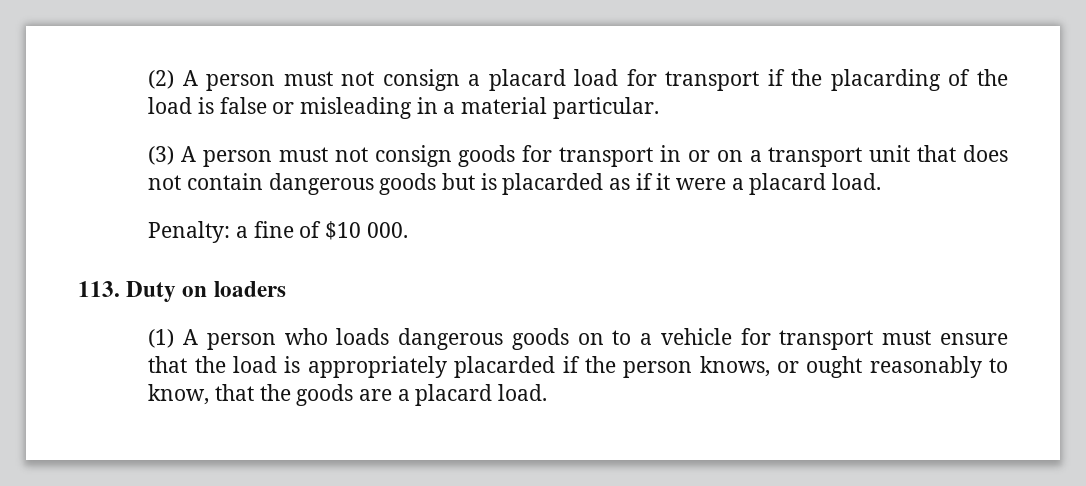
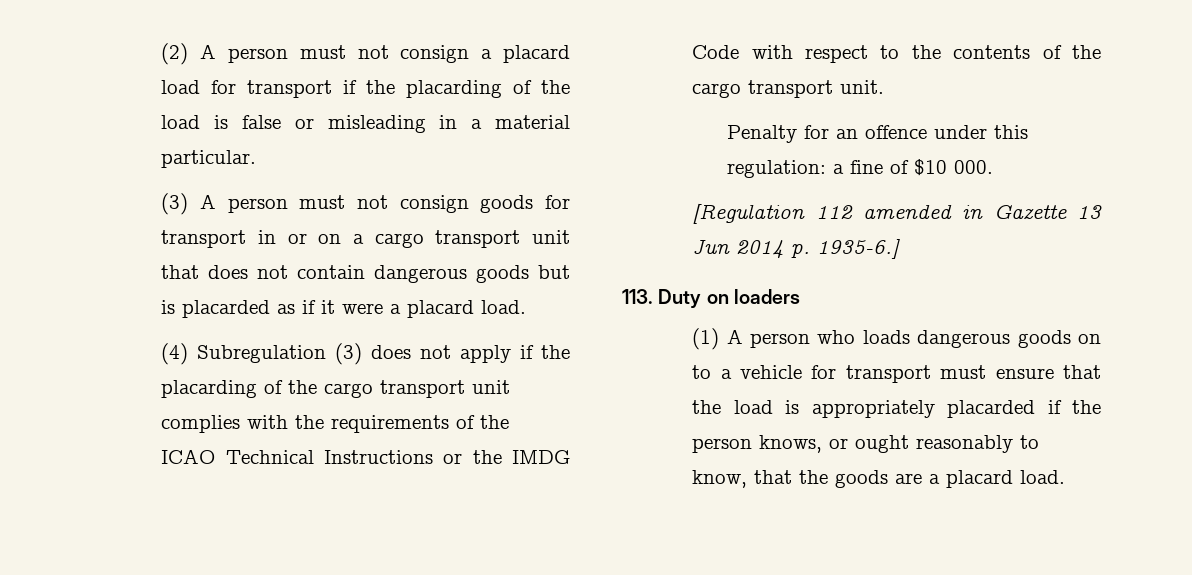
(762, 156) none -> [374,233,424,248] cargo
[148,221,231,243] Penalty: -> [161,343,571,365] [161,380,511,398] [161,415,510,433] [161,449,570,464] [692,45,1101,63] [692,80,885,98] [727,125,1029,143] [727,160,827,178] (4) Subregulation (3) does not apply if the placarding of the cargo transport unit complies with the requirements of the ICAO Technical Instructions or the IMDG Code with respect to the contents of the cargo transport unit. // Penalty for an offence under this regulation:
(408, 230) none -> [692,203,1102,224] [692,238,901,259] // [Regulation 112 amended in Gazette 13 Jun 2014 p. 1935-6.]

